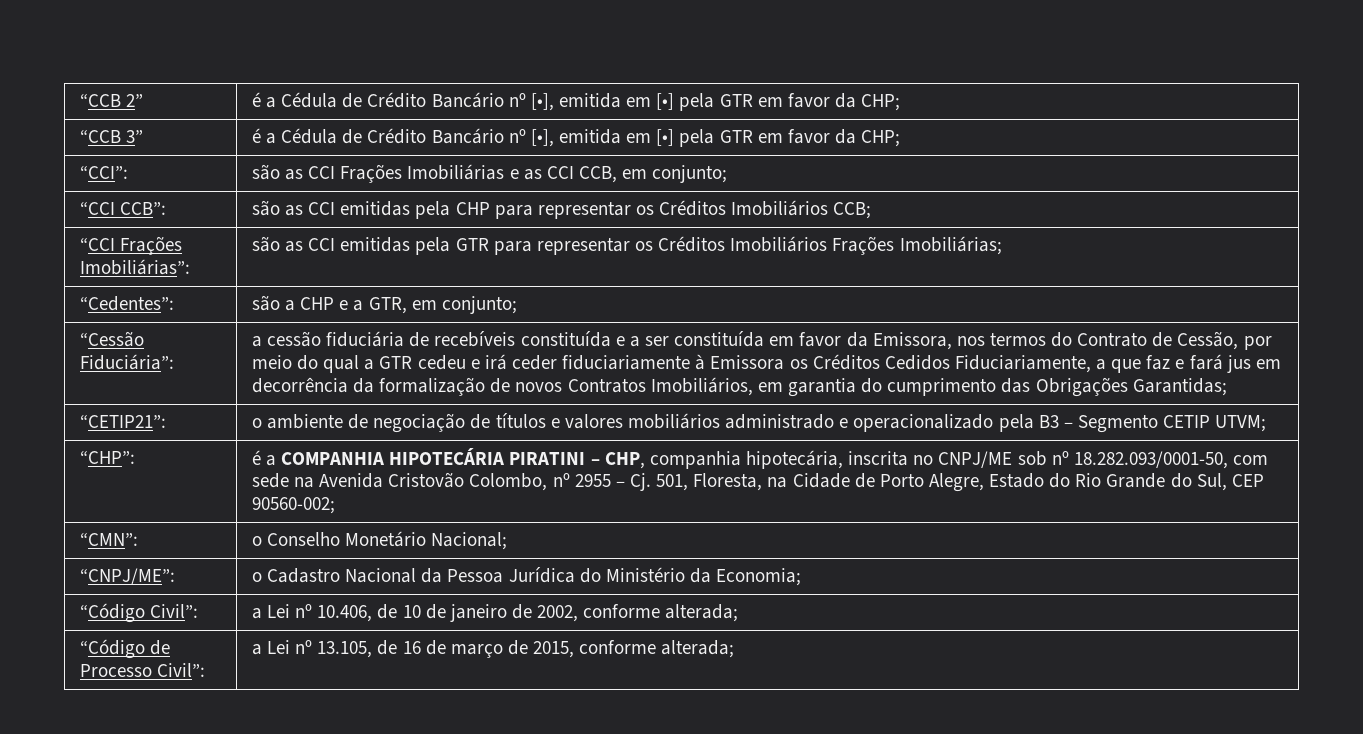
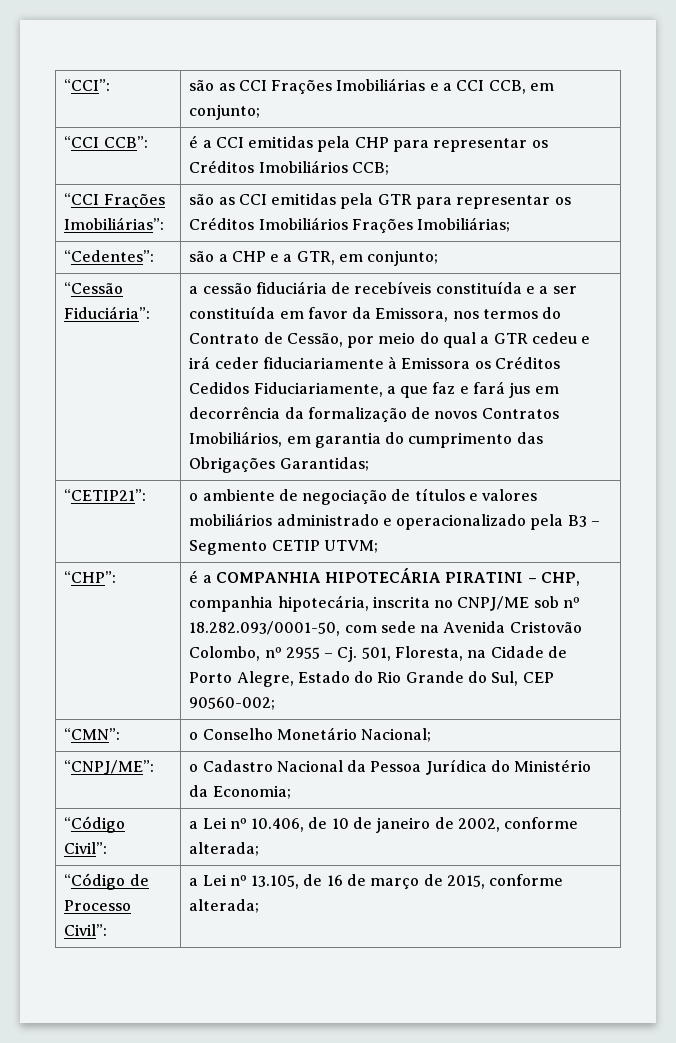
[79,93,144,107] [251,92,901,111] [79,129,144,143] [251,128,901,147] “CCB 2” | é a Cédula de Crédito Bancário nº [•], emitida em [•] pela GTR em favor da CHP; // “CCB 3” | é a Cédula de Crédito Bancário nº [•], emitida em [•] pela GTR em favor da CHP; // -> (64, 85) none
[523,169,542,180] as -> [443,83,453,91] a
[251,200,304,216] são as -> [189,135,212,148] é a

